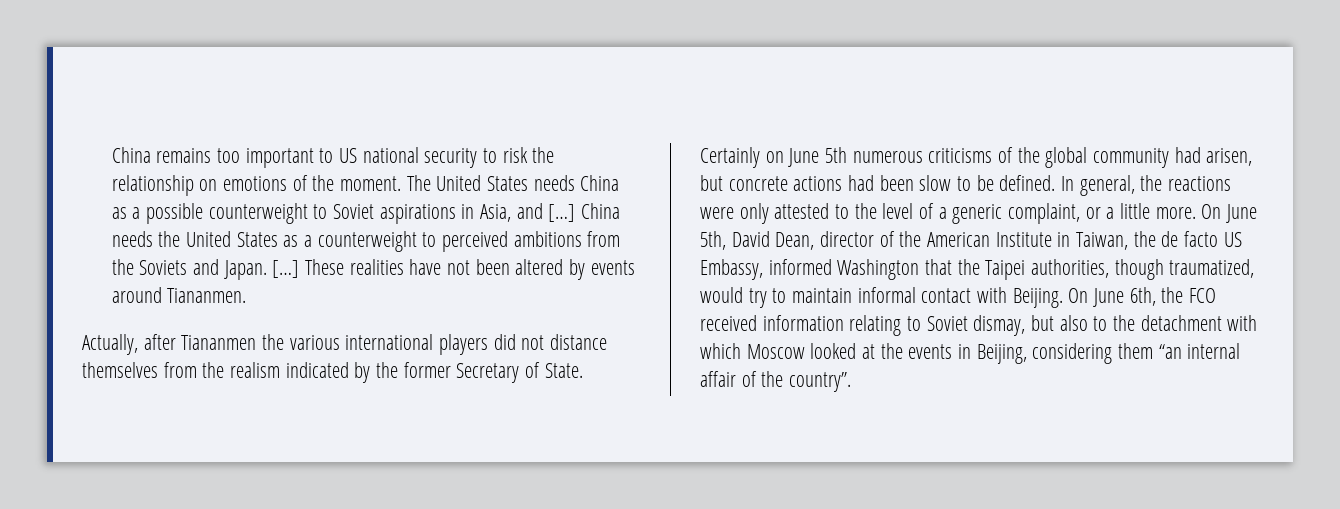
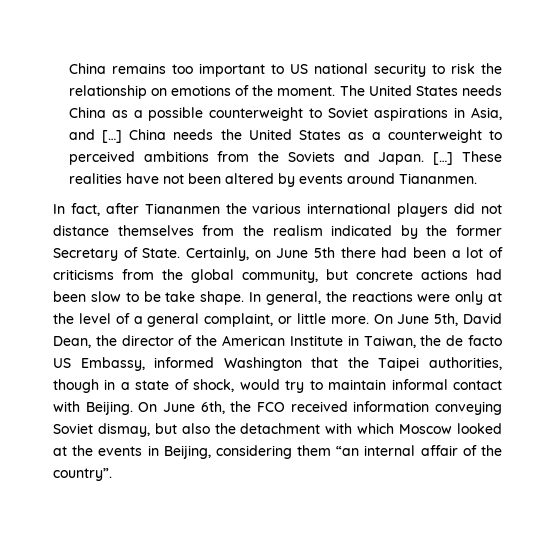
[82,334,138,355] Actually, -> [53,203,100,216] In fact,
[700,147,760,168] Certainly -> [186,247,249,261] Certainly,
[852,147,1253,168] numerous criticisms of the global community had arisen, -> [340,247,504,258] [53,269,318,283] there had been a lot of criticisms from the global community,
[999,175,1056,191] defined. -> [165,291,245,305] take shape.
[774,203,850,219] attested to -> [487,292,502,302] at
[952,204,1003,224] generic -> [147,313,200,327] general
[1106,207,1115,219] a -> (292, 320) none
(815, 241) none -> [95,335,117,346] the
[1169,259,1255,278] traumatized, -> [104,379,235,392] in a state of shock,
[849,315,922,336] relating to -> [435,401,502,415] conveying
[1093,316,1108,331] to -> (210, 428) none

